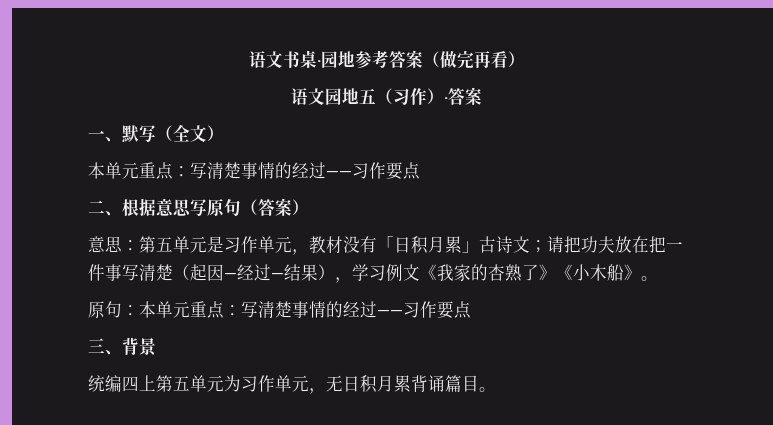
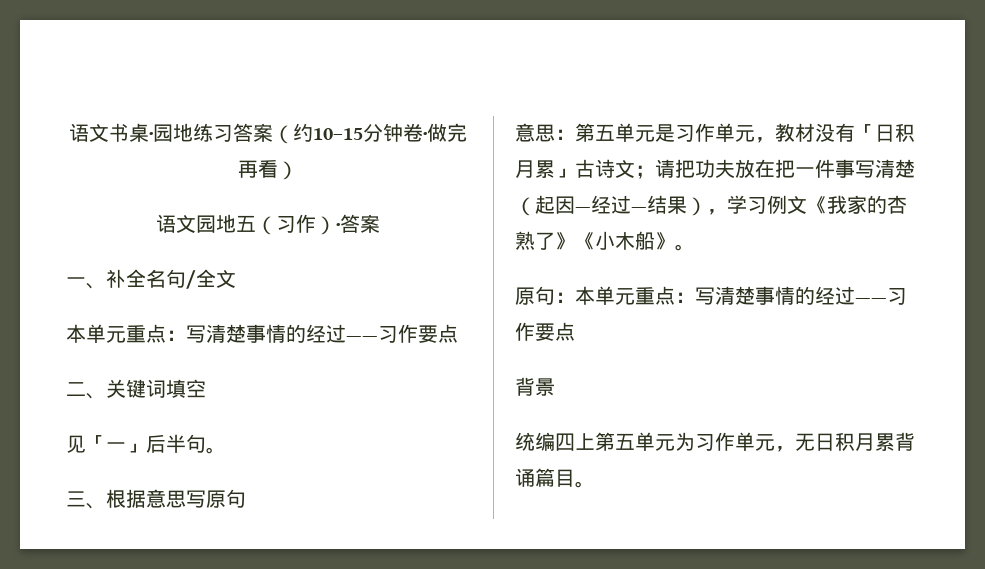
[354,50,440,68] 参考答案（ -> [193,123,427,144] 练习答案（约10–15分钟卷·
[122,125,173,143] 默写（ -> [106,269,196,289] 补全名句/
[207,125,224,141] ） -> (236, 278) none
(122, 213) none -> [106,379,206,398] [66,434,226,454] [66,491,106,509] 关键词填空 // 见「一」后半句。 // 三、
[241,198,309,216] （答案） -> (246, 498) none
[88,338,122,355] 三、 -> (575, 331) none

